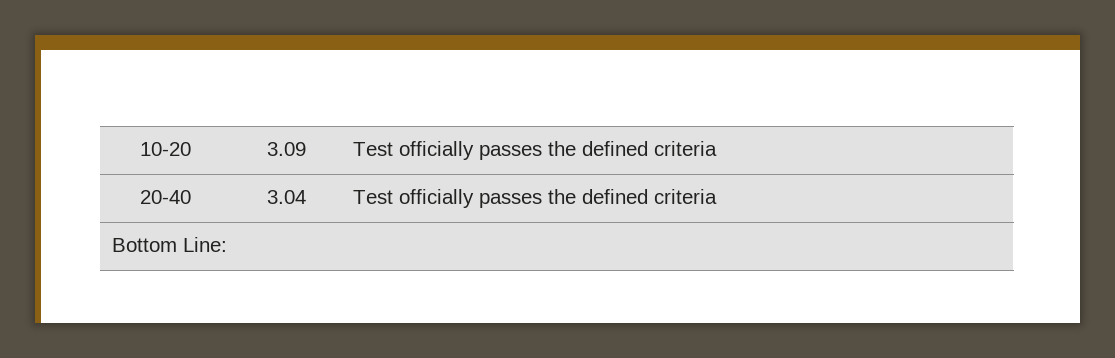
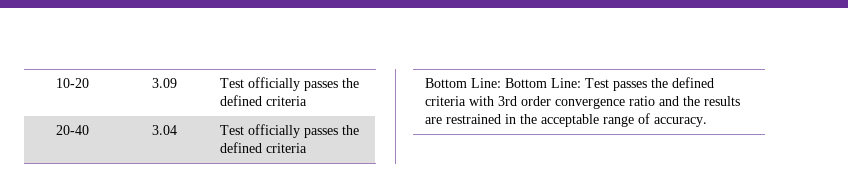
(228, 244) none -> [504,77,714,91] [424,96,740,109] [424,113,707,127] Bottom Line: Test passes the defined criteria with 3rd order convergence ratio and the results are restrained in the acceptable range of accuracy.

